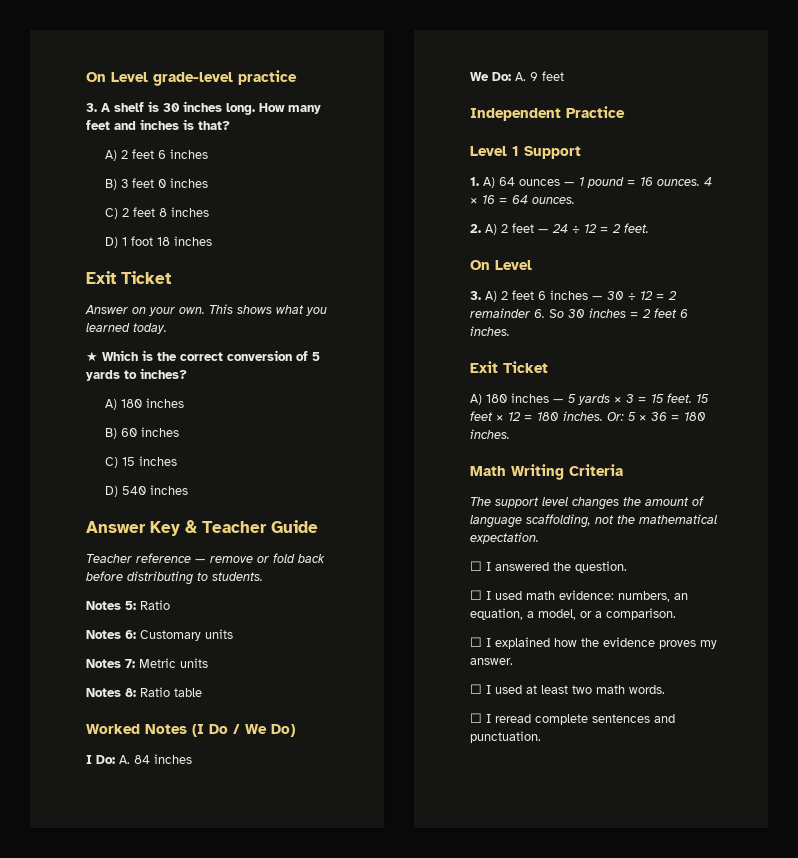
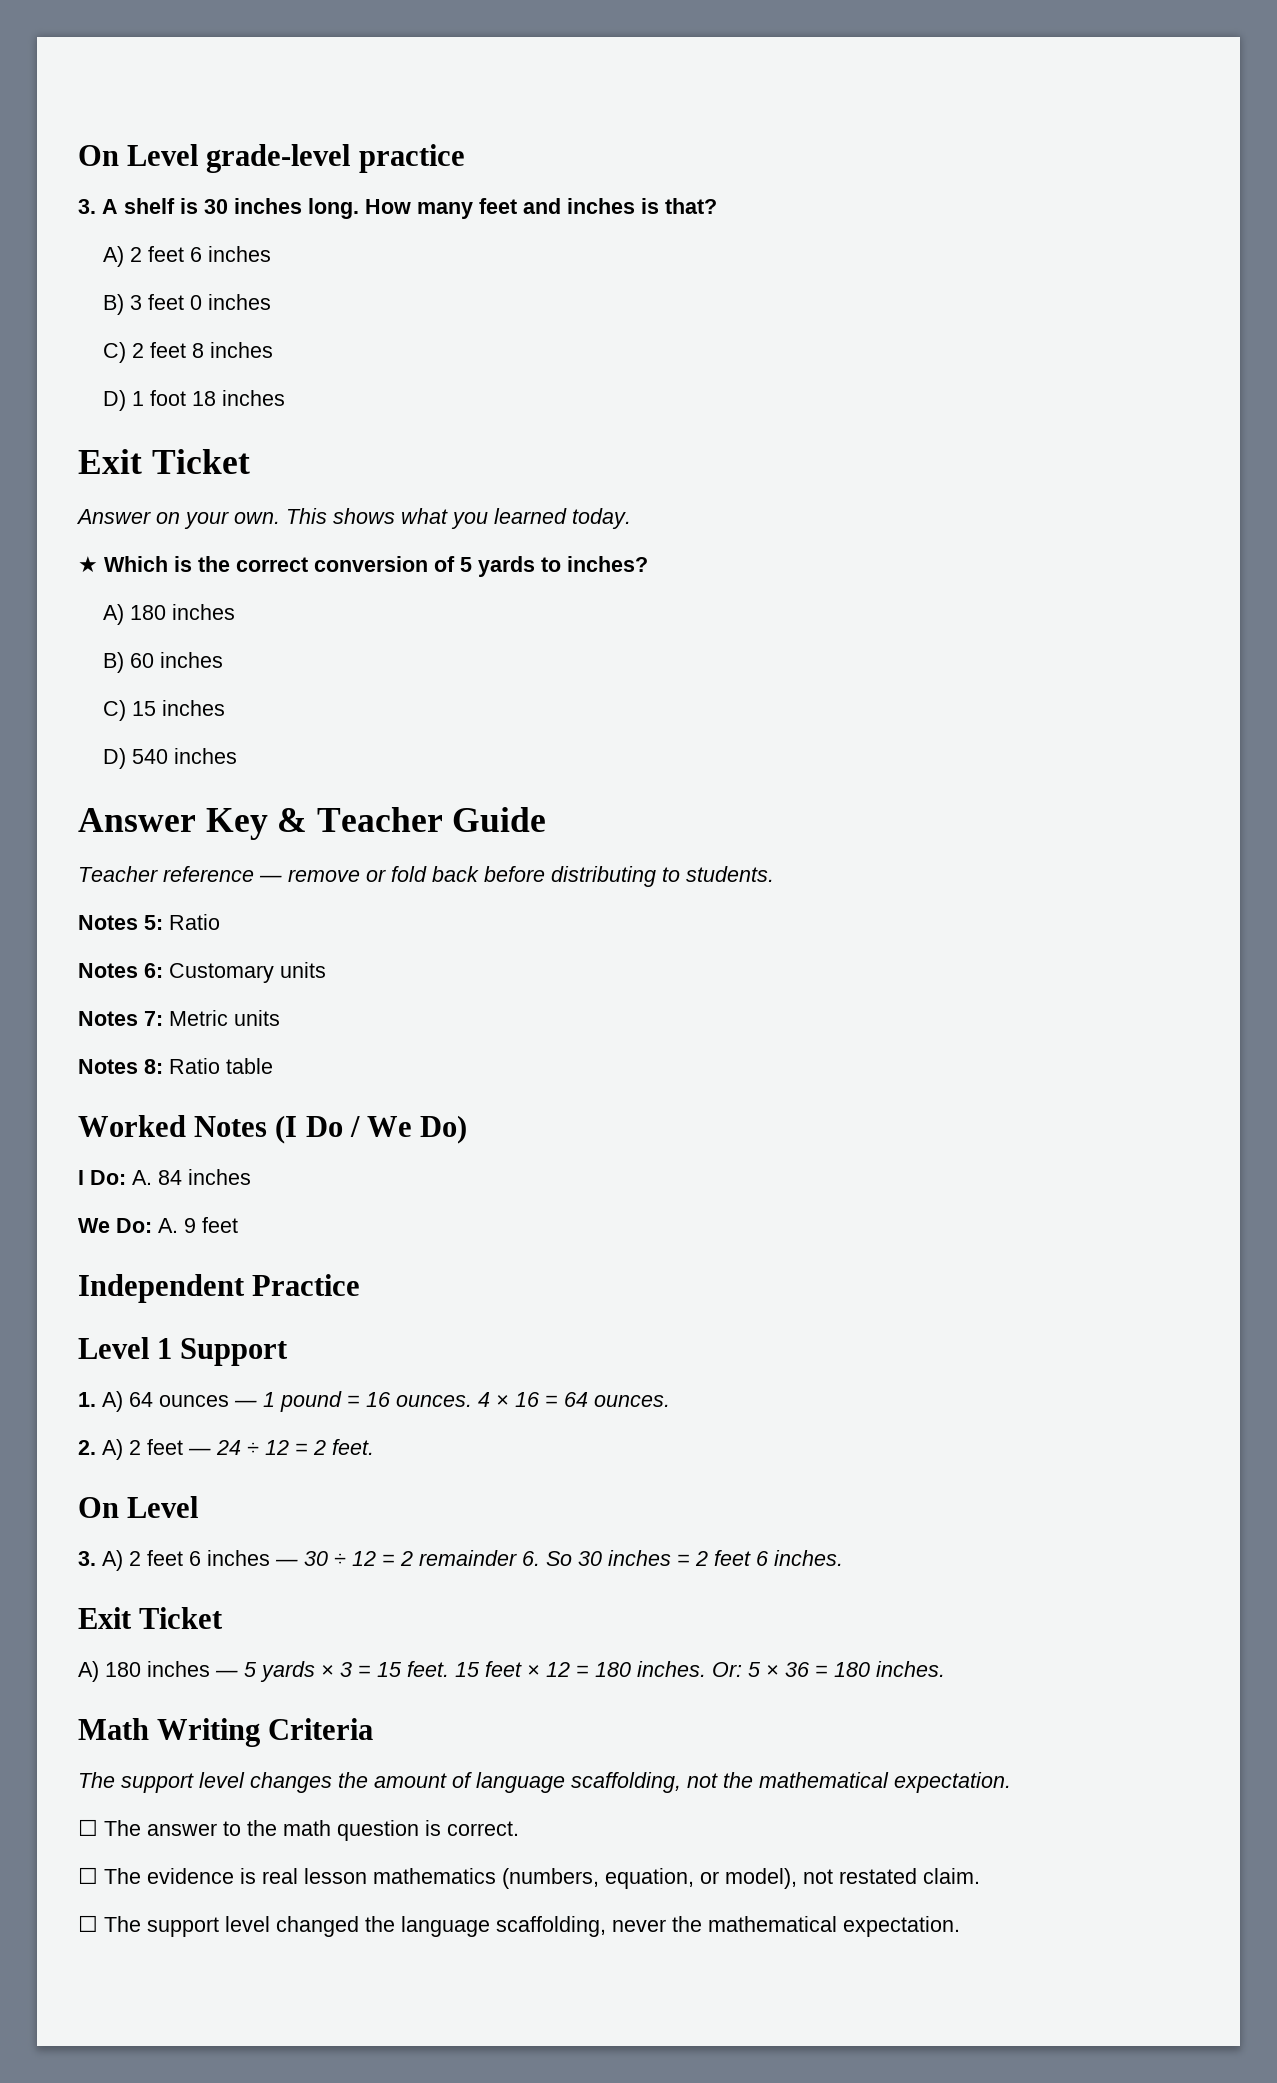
[486,561,627,573] [470,590,688,602] [470,608,676,620] [470,637,717,649] [470,658,513,665] [470,684,665,694] [470,713,675,725] [470,731,541,743] I answered the question. // ☐ I used math evidence: numbers, an equation, a model, or a comparison. // ☐ I explained how the evidence proves my answer. // ☐ I used at least two math words. // ☐ I reread complete sentences and punctuation. -> [104,1820,519,1841] [78,1867,980,1889] [78,1915,960,1937] The answer to the math question is correct. // ☐ The evidence is real lesson mathematics (numbers, equation, or model), not restated claim. // ☐ The support level changed the language scaffolding, never the mathematical expectation.

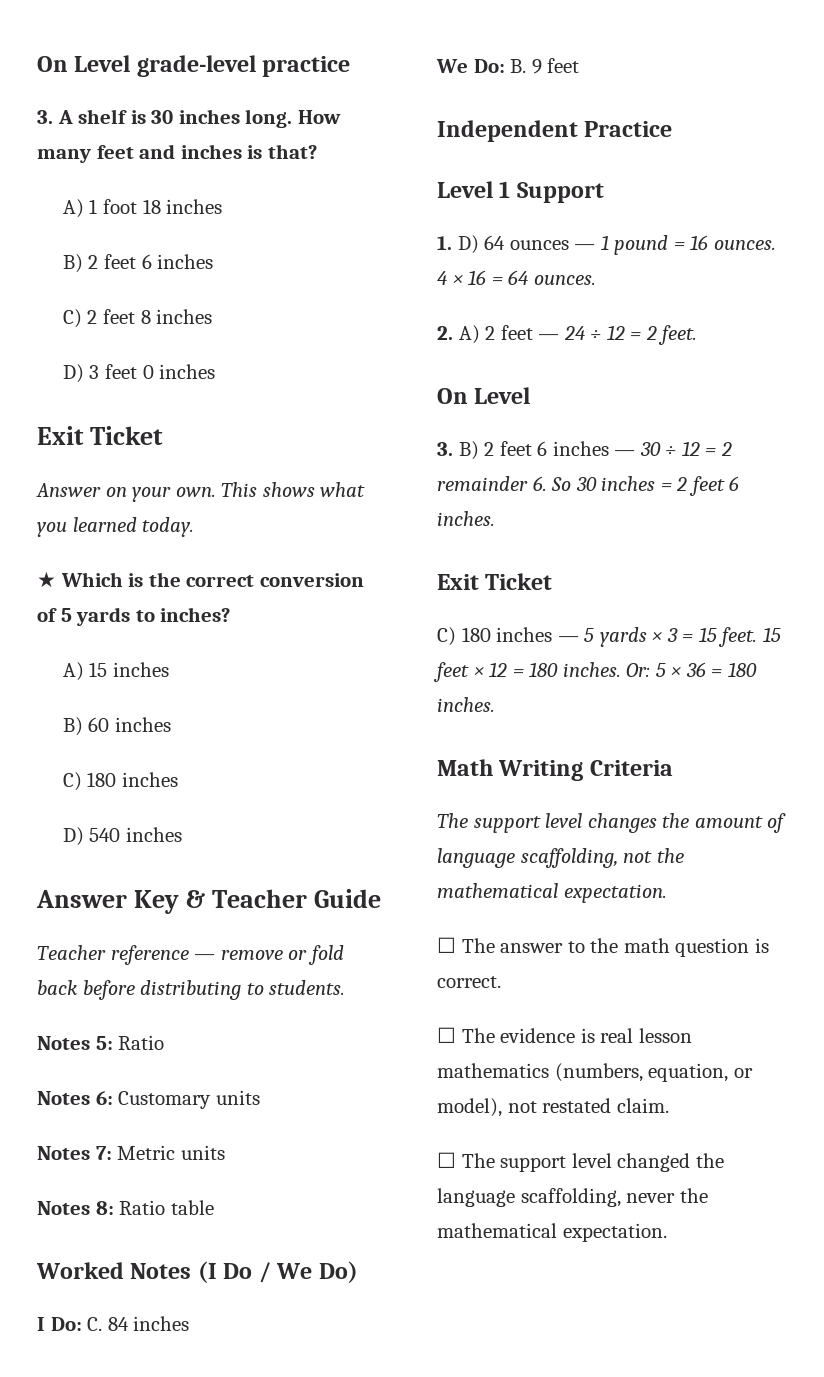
[129,246,271,262] [102,294,271,315] 2 feet 6 inches // B) 3 feet 0 inches -> [89,199,223,214] [62,254,214,273] 1 foot 18 inches // B) 2 feet 6 inches
[131,390,216,406] 1 foot 18 -> [89,364,154,379] 3 feet 0
[129,605,166,620] 180 -> [89,662,108,677] 15
[131,701,156,716] 15 -> [87,772,117,787] 180
[132,1170,152,1185] A. -> [87,1317,103,1331] C.
[158,1218,178,1233] A. -> [510,59,527,73] B.
[102,1391,123,1412] A) -> [457,235,479,254] D)
[102,1550,123,1571] A) -> [458,441,479,460] B)
[78,1661,99,1682] A) -> [437,627,456,646] C)

